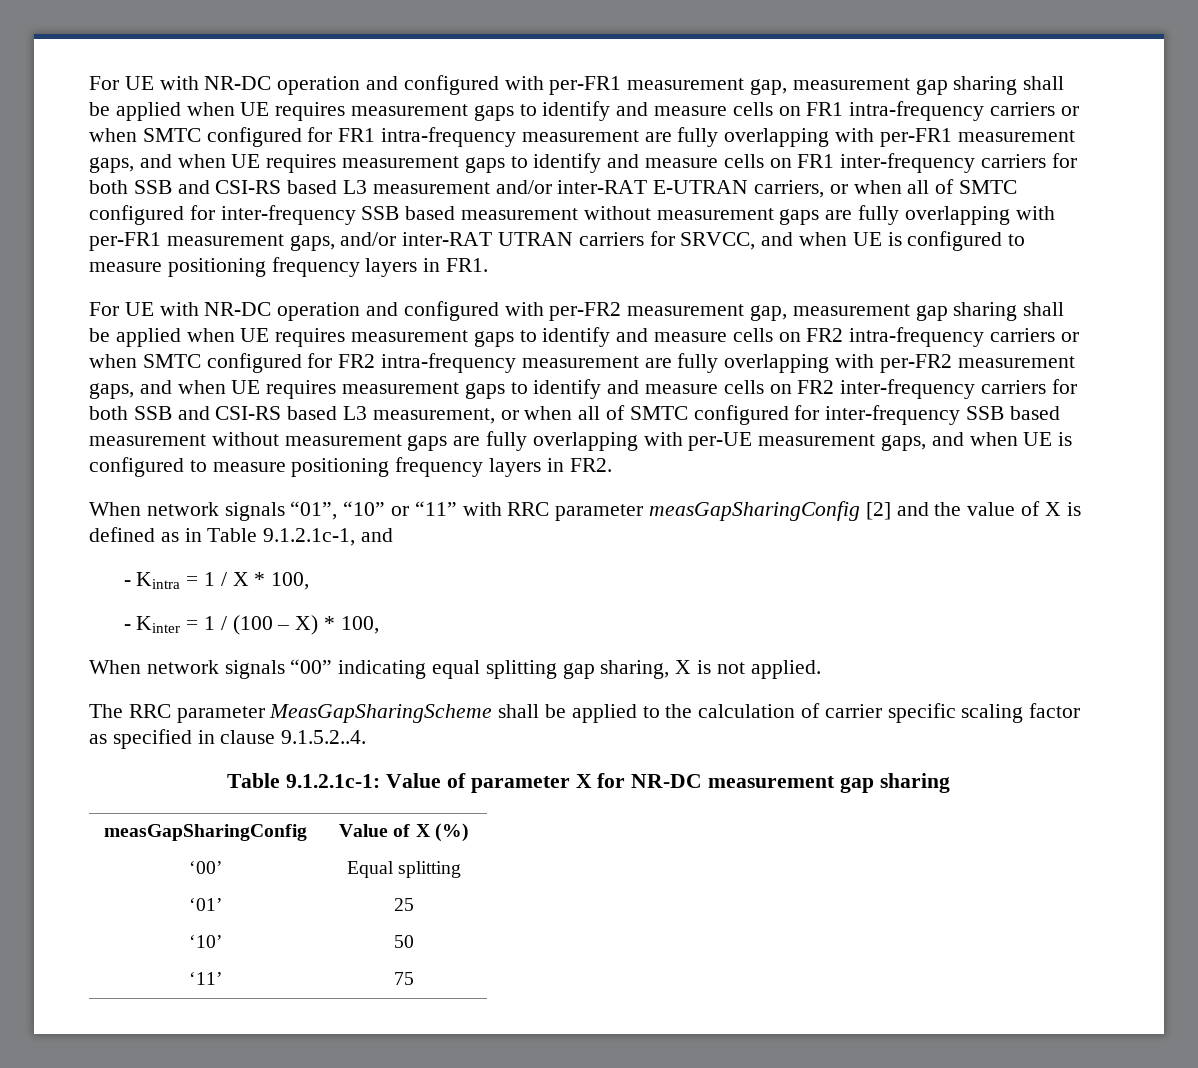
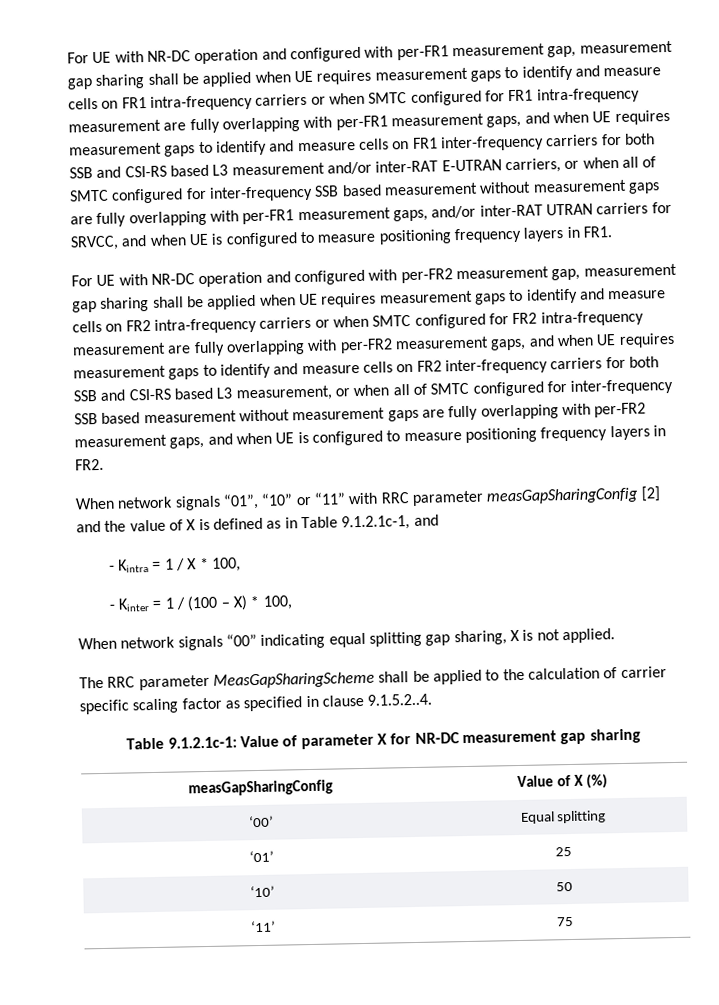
[688,432,753,451] per-UE -> [594,402,647,418] per-FR2

